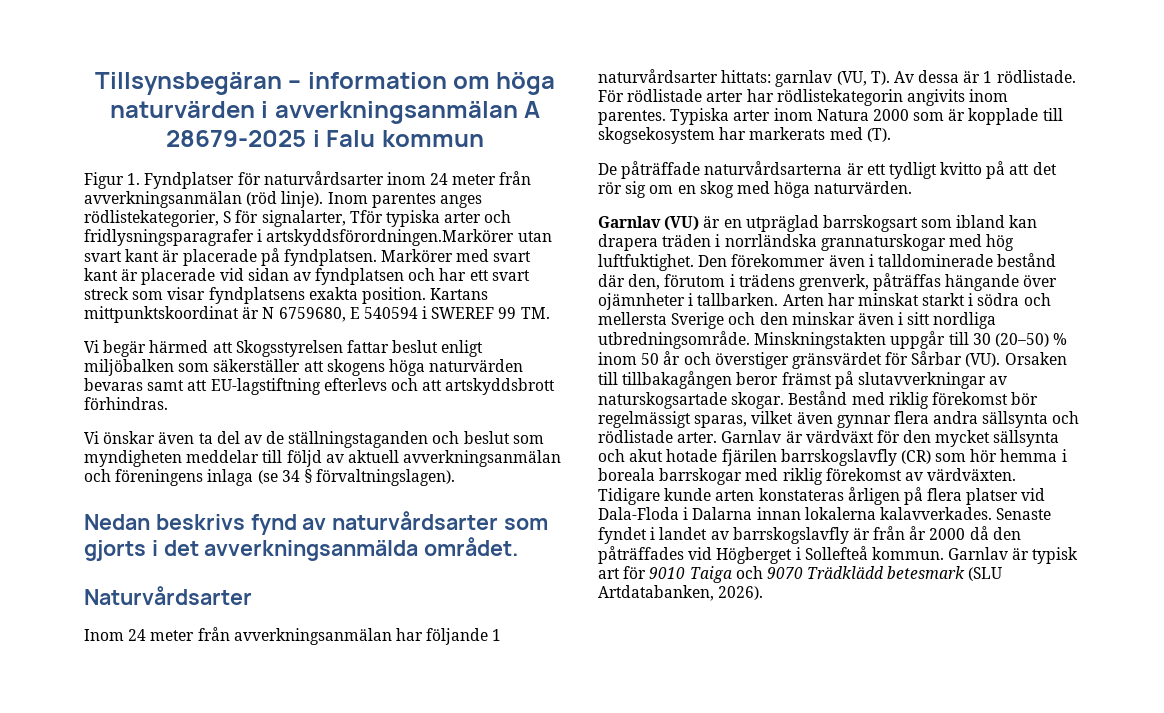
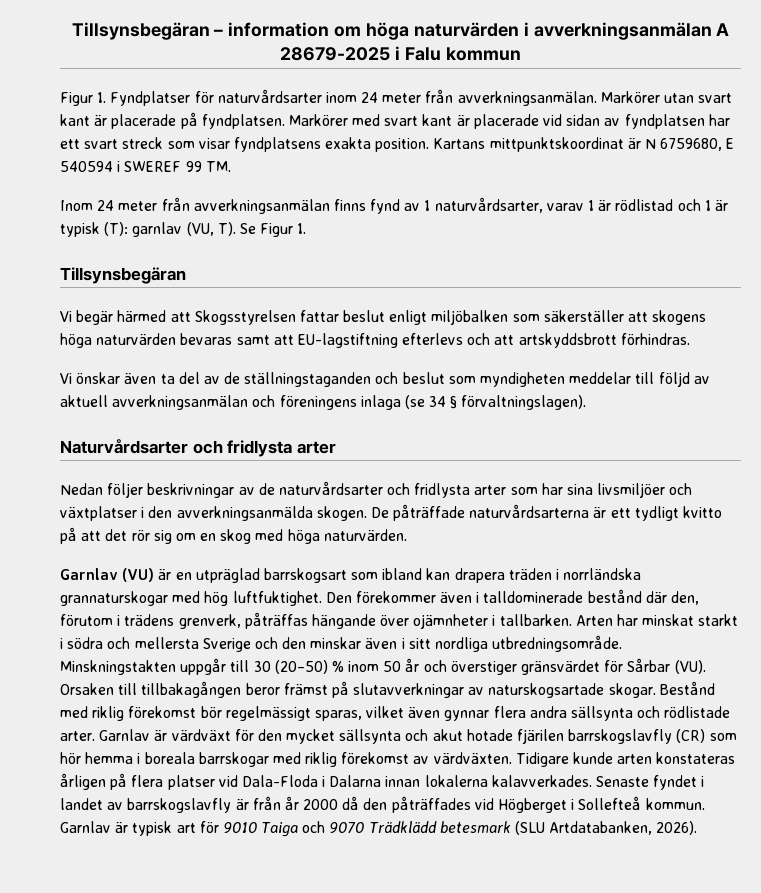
[84,191,482,208] [84,210,512,227] [84,229,515,246] avverkningsanmälan (röd linje). Inom parentes anges rödlistekategorier, S för signalarter, Tför typiska arter och fridlysningsparagrafer i artskyddsförordningen.Markörer -> [457,91,660,106] avverkningsanmälan. Markörer
[408,268,436,281] och -> (705, 121) none
(550, 313) none -> [60,197,728,214] [60,222,307,237] [60,267,186,284] // Inom 24 meter från avverkningsanmälan finns fynd av 1 naturvårdsarter, varav 1 är rödlistad och 1 är typisk (T): garnlav (VU, T). Se Figur 1. // Tillsynsbegäran
[84,511,549,535] [84,537,520,561] [84,586,252,605] [84,627,502,645] [598,69,1076,87] [598,89,1009,106] [598,108,1063,125] [598,127,891,144] Nedan beskrivs fynd av naturvårdsarter som gjorts i det avverkningsanmälda området. // Naturvårdsarter // Inom 24 meter från avverkningsanmälan har följande 1 naturvårdsarter hittats: garnlav (VU, T). Av dessa är 1 rödlistade. För rödlistade arter har rödlistekategorin angivits inom parentes. Typiska arter inom Natura 2000 som är kopplade till skogsekosystem har markerats med (T). // -> [60,439,336,457] [60,481,693,498] [60,506,367,521] Naturvårdsarter och fridlysta arter // Nedan följer beskrivningar av de naturvårdsarter och fridlysta arter som har sina livsmiljöer och växtplatser i den avverkningsanmälda skogen.

